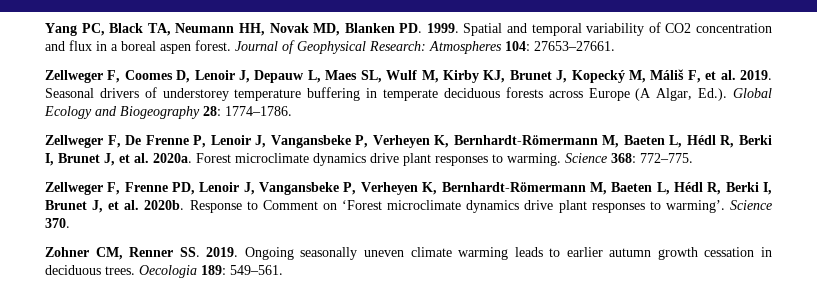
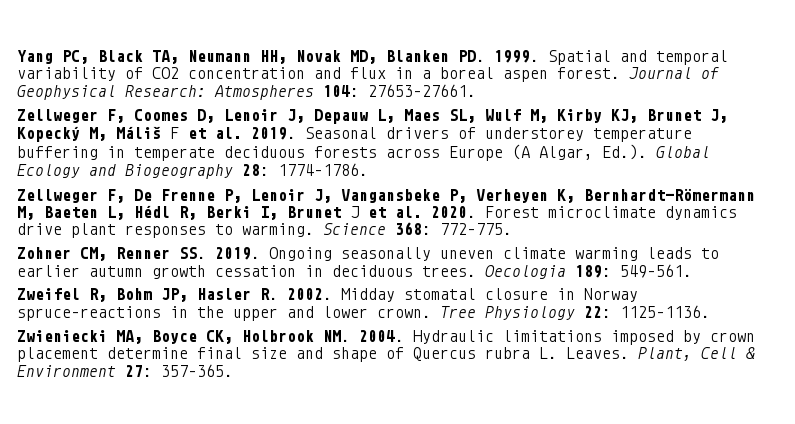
[687,70,701,83] F, -> [170,127,179,139] F
[104,153,192,166] J, et al. 2020a. -> [350,206,476,218] J et al. 2020.
[45,182,773,195] [45,200,773,213] [45,218,70,228] // Zellweger F, Frenne PD, Lenoir J, Vangansbeke P, Verheyen K, Bernhardt-Römermann M, Baeten L, Hédl R, Berki I, Brunet J, et al. 2020b. Response to Comment on ‘Forest microclimate dynamics drive plant responses to warming’. Science 370. -> (512, 229) none
(283, 270) none -> [17,288,638,302] [17,305,710,321] [17,330,755,345] [17,347,755,362] [17,364,233,377] // Zweifel R, Bohm JP, Hasler R. 2002. Midday stomatal closure in Norway spruce–reactions in the upper and lower crown. Tree Physiology 22: 1125–1136. // Zwieniecki MA, Boyce CK, Holbrook NM. 2004. Hydraulic limitations imposed by crown placement determine final size and shape of Quercus rubra L. Leaves. Plant, Cell & Environment 27: 357–365.

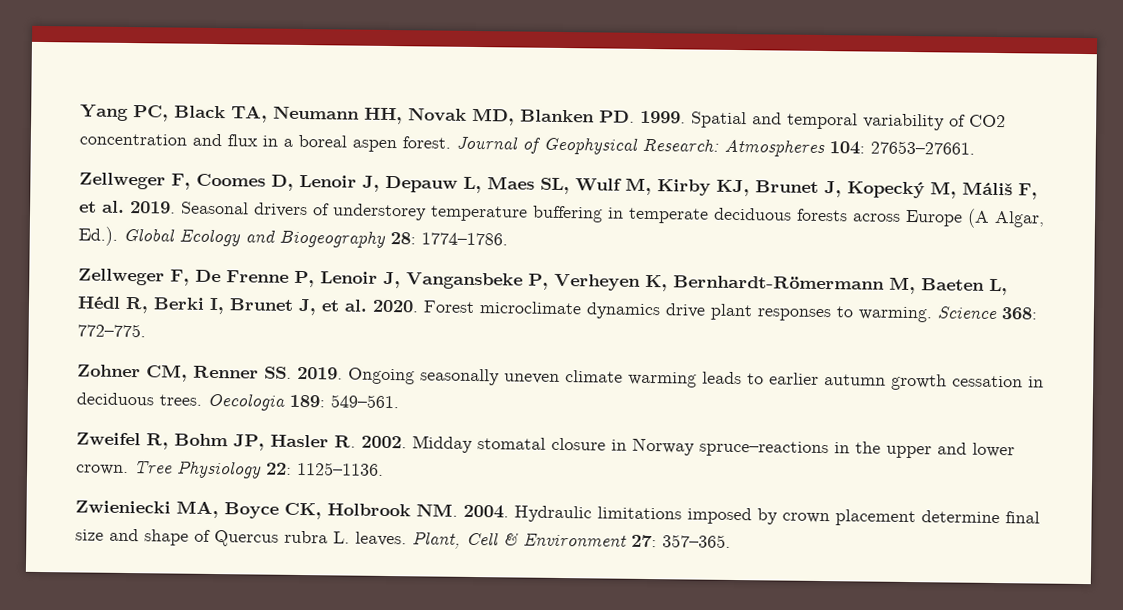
[170,127,179,139] F -> [1018,183,1038,200] F,
[350,206,359,218] J -> [298,298,317,316] J,
[566,347,629,359] Leaves. -> [355,531,407,547] leaves.

